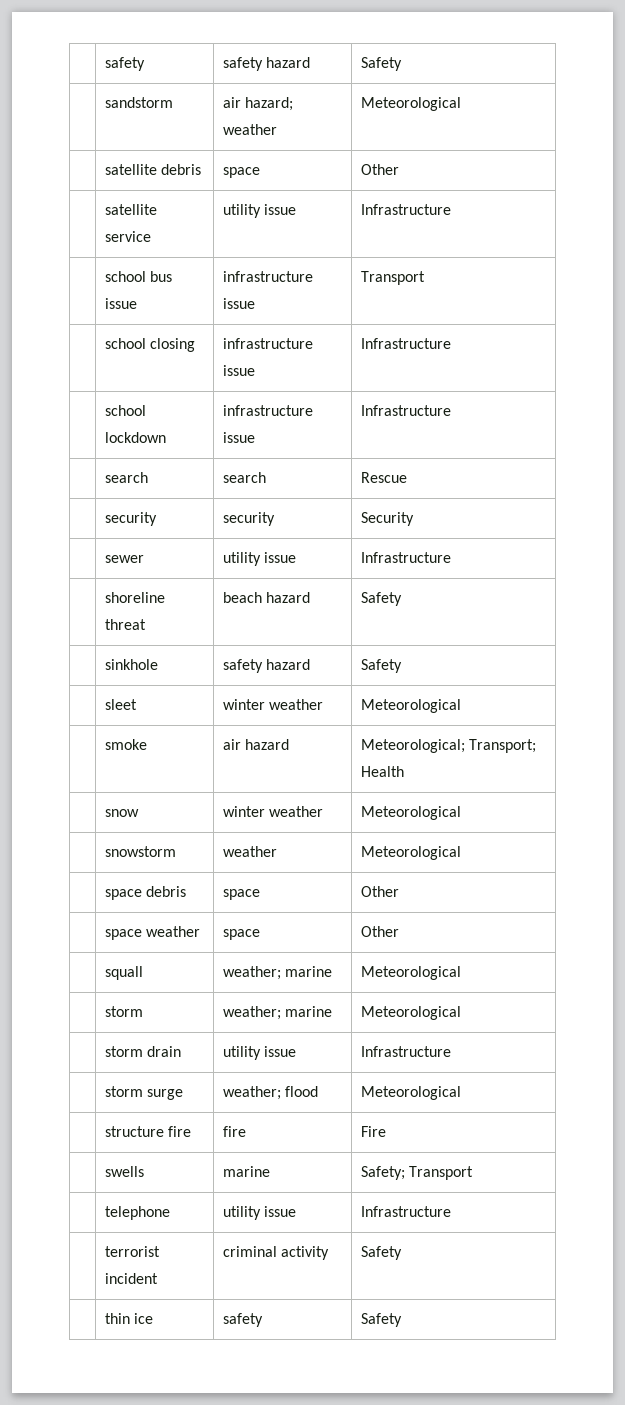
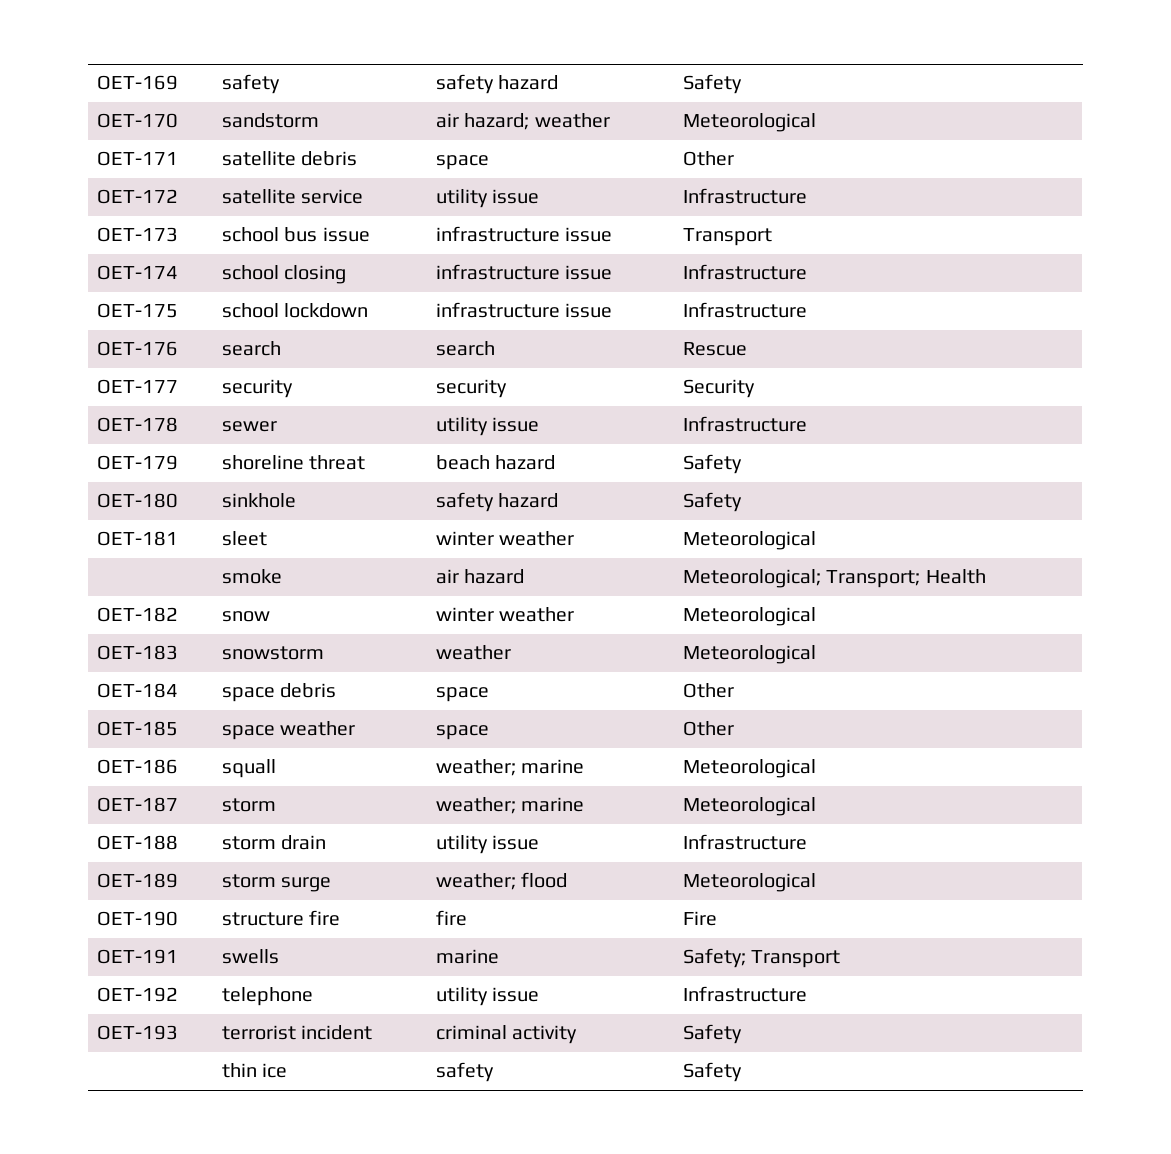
(104, 64) none -> [97,75,179,90] OET-169
(402, 64) none -> [97,113,179,128] OET-170
(461, 104) none -> [97,151,179,166] OET-171
(399, 169) none -> [97,189,179,204] OET-172
(451, 209) none -> [97,227,179,242] OET-173
(425, 278) none -> [97,265,179,280] OET-174
(451, 343) none -> [97,303,179,318] OET-175
(451, 410) none -> [97,341,179,356] OET-176
(407, 477) none -> [97,379,179,394] OET-177
(414, 519) none -> [97,417,179,432] OET-178
(451, 557) none -> [97,455,179,470] OET-179
(402, 599) none -> [97,493,179,508] OET-180
(402, 666) none -> [97,531,179,546] OET-181
(404, 771) none -> [97,607,179,622] OET-182
(461, 813) none -> [97,645,179,660] OET-183
(461, 853) none -> [97,683,179,698] OET-184
(399, 891) none -> [97,721,179,736] OET-185
(399, 931) none -> [97,759,179,774] OET-186
(461, 973) none -> [97,797,179,812] OET-187
(461, 1013) none -> [97,835,179,850] OET-188
(451, 1051) none -> [97,873,179,888] OET-189
(461, 1093) none -> [97,911,179,926] OET-190
(386, 1131) none -> [97,949,179,964] OET-191
(473, 1173) none -> [97,987,179,1002] OET-192
(451, 1211) none -> [97,1025,179,1040] OET-193

